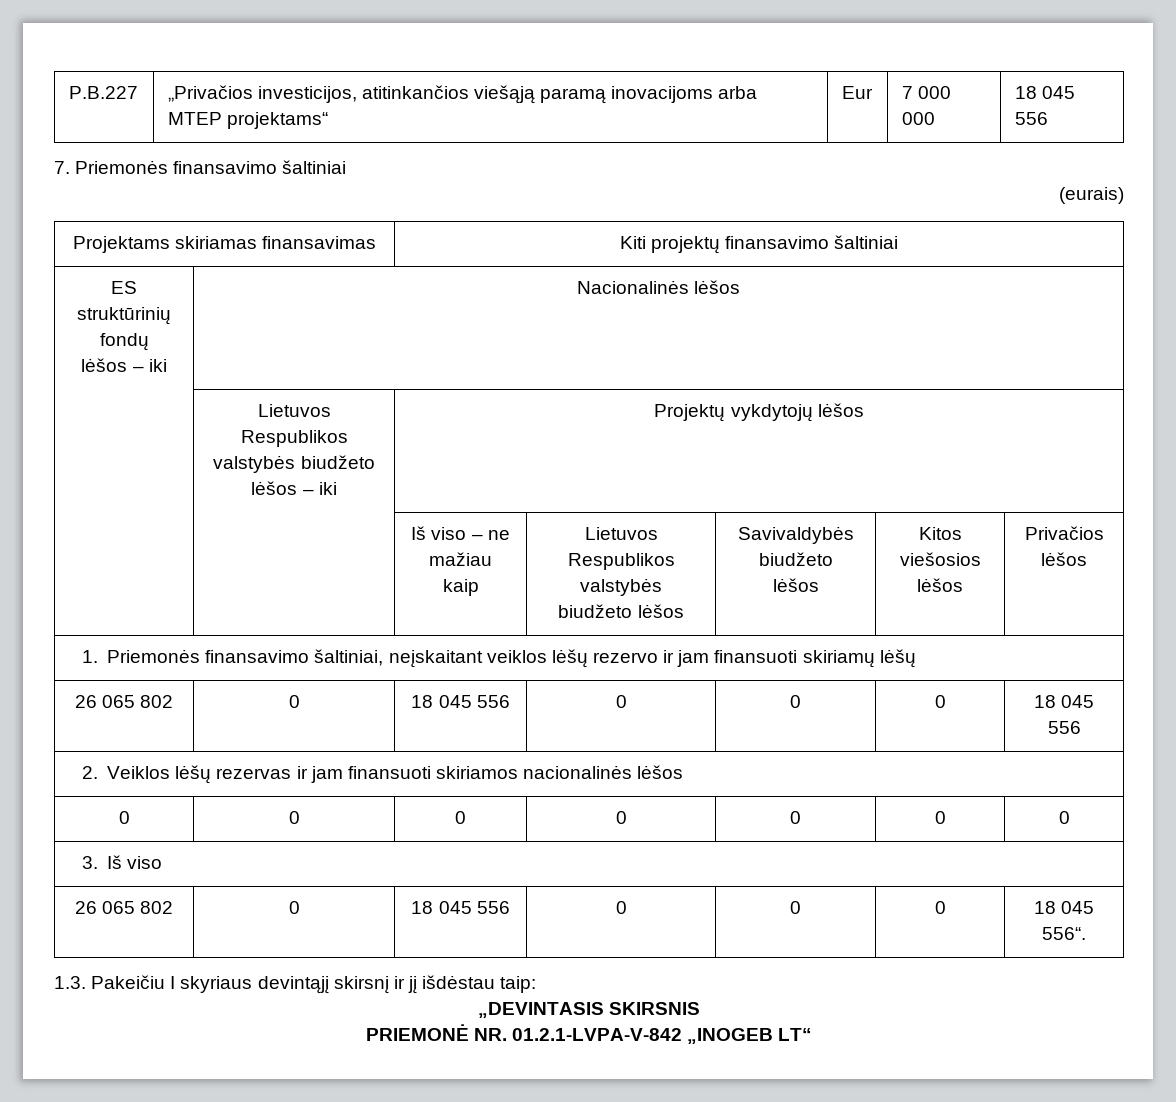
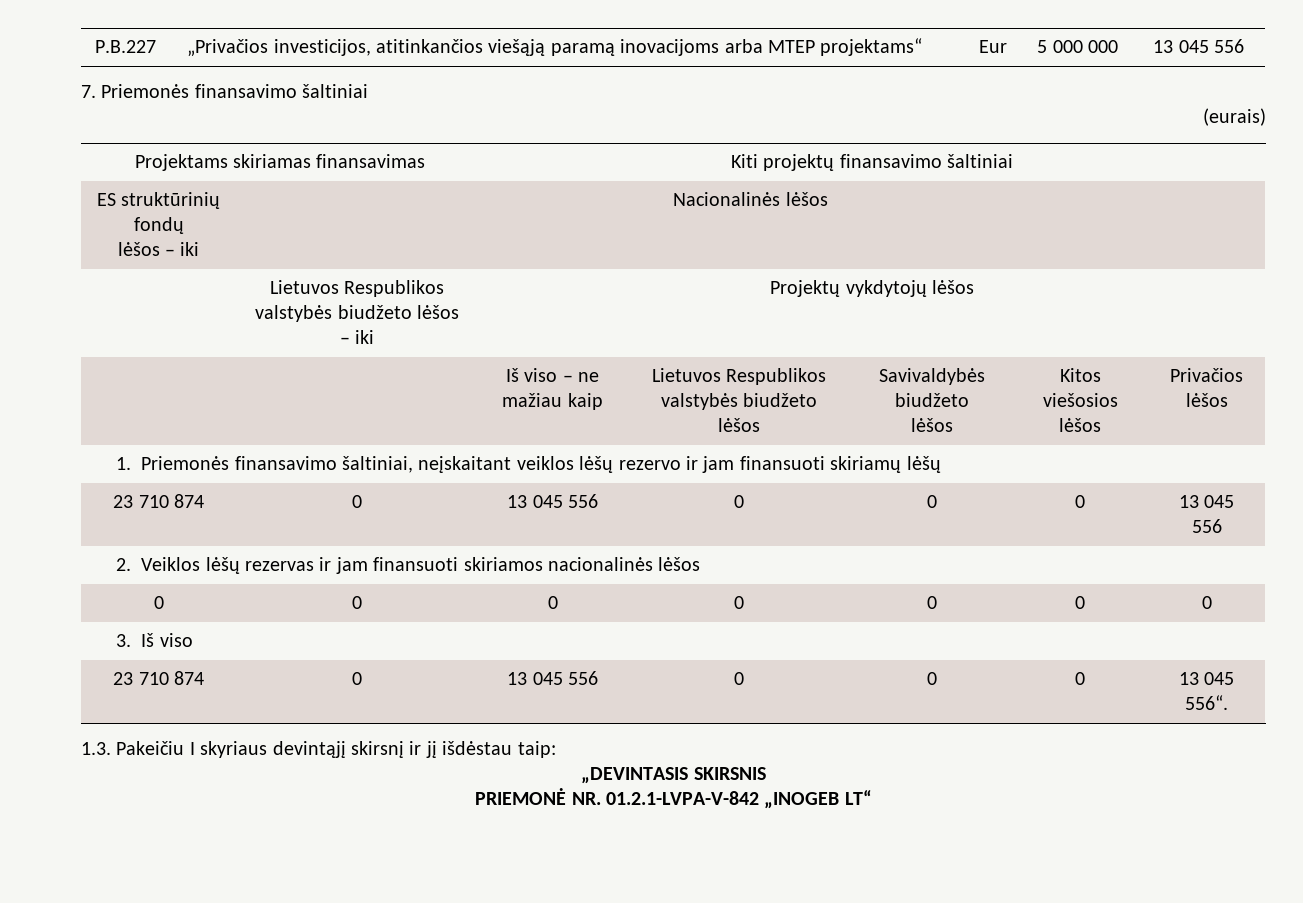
[901,86,913,99] 7 -> [1037,40,1048,53] 5
[1014,86,1037,99] 18 -> [1153,40,1174,53] 13
[74,695,174,708] [288,695,300,708] [411,695,510,708] [615,695,627,708] [790,695,801,708] [934,695,946,708] [1033,695,1056,708] 26 065 802 | 0 | 18 045 556 | 0 | 0 | 0 | 18 -> [113,494,204,508] [352,495,362,508] [507,494,598,508] [734,495,744,508] [927,495,937,508] [1075,495,1085,508] [1178,495,1199,508] 23 710 874 | 0 | 13 045 556 | 0 | 0 | 0 | 13
[74,901,174,914] [288,901,300,914] [411,901,510,914] [615,901,627,914] [790,901,801,914] [934,901,946,914] [1033,901,1056,914] 26 065 802 | 0 | 18 045 556 | 0 | 0 | 0 | 18 -> [113,671,204,685] [352,672,362,685] [507,671,598,685] [734,672,744,685] [927,672,937,685] [1075,672,1085,685] [1178,672,1199,685] 23 710 874 | 0 | 13 045 556 | 0 | 0 | 0 | 13

